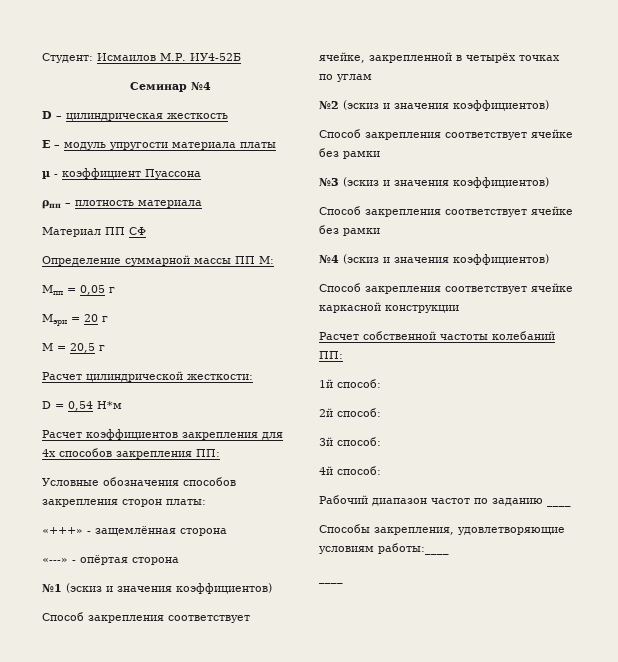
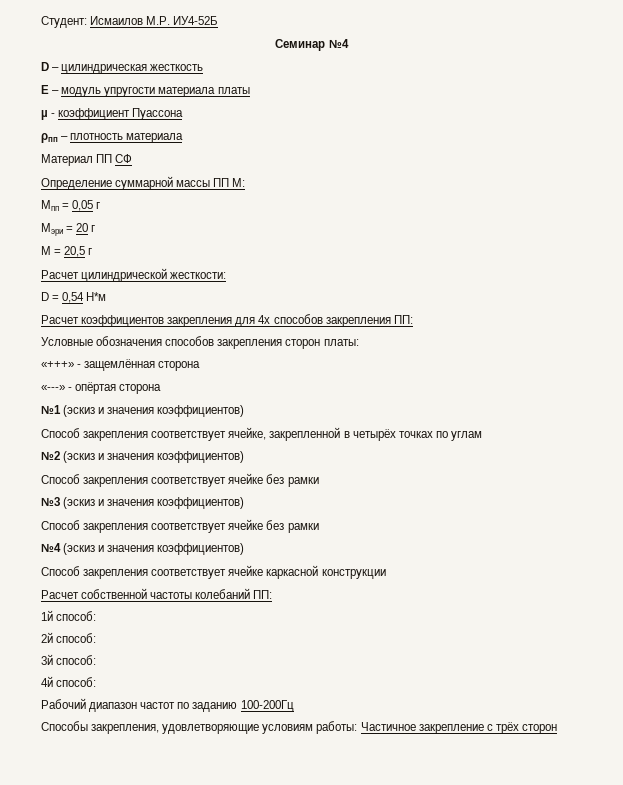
[547,504,571,507] ____ -> [240,700,294,712] 100-200Гц
[378,543,449,555] [319,581,343,584] работы:____ // ____ -> [316,721,557,734] работы: Частичное закрепление с трёх сторон

